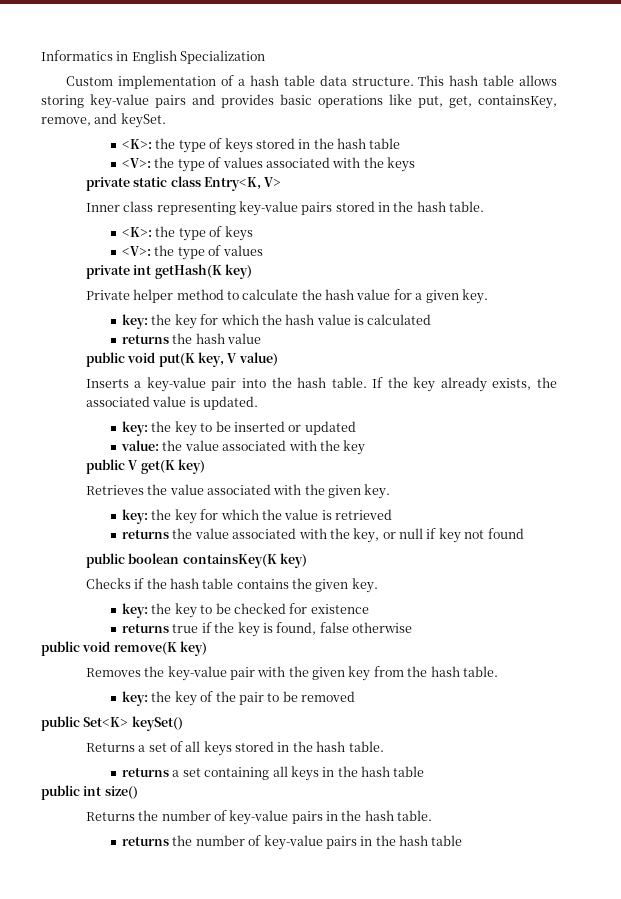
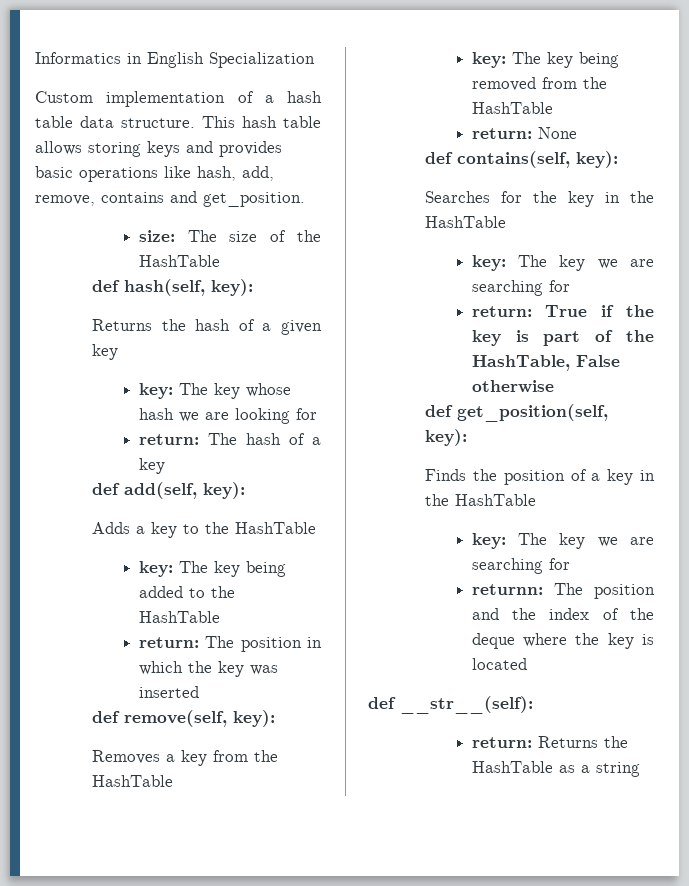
[90,94,186,109] key-value pairs -> [147,141,180,157] keys
[418,95,557,109] [41,113,166,128] [121,138,401,153] [121,157,415,172] [85,176,282,191] [85,201,485,216] [121,226,253,241] [121,245,263,260] [85,264,252,279] [85,289,488,304] [121,314,432,329] [121,333,262,344] [85,352,278,367] [85,377,558,392] [85,396,258,410] [121,421,356,436] [120,440,366,455] [85,459,205,474] [85,484,391,499] [121,509,392,524] [121,528,524,543] [85,553,307,568] [85,578,378,593] [121,603,369,618] [121,622,412,637] [41,641,208,656] [85,666,498,681] [121,691,355,706] [41,716,183,731] [85,741,384,756] [121,766,425,781] [41,785,138,800] [85,810,433,825] [121,835,463,850] put, get, containsKey, remove, and keySet. // <K>: the type of keys stored in the hash table // <V>: the type of values associated with the keys // private static class Entry<K, V> // Inner class representing key-value pairs stored in the hash table. // <K>: the type of keys // <V>: the type of values // private int getHash(K key) // Private helper method to calculate the hash value for a given key. // key: the key for which the hash value is calculated // returns the hash value // public void put(K key, V value) // Inserts a key-value pair into the hash table. If the key already exists, the associated value is updated. // key: the key to be inserted or updated // value: the value associated with the key // public V get(K key) // Retrieves the value associated with the given key. // key: the key for which the value is retrieved // returns the value associated with the key, or null if key not found // public boolean containsKey(K key) // Checks if the hash table contains the given key. // key: the key to be checked for existence // returns true if the key is found, false otherwise // public void remove(K key) // Removes the key-value pair with the given key from the hash table. // key: the key of the pair to be removed // public Set<K> keySet() // Returns a set of all keys stored in the hash table. // returns a set containing all keys in the hash table // public int size() // Returns the number of key-value pairs in the hash table. // returns the number of key-value pairs in the hash table -> [197,166,274,181] [35,191,305,207] [138,230,321,242] [138,255,220,267] [92,279,254,296] [92,319,322,335] [92,344,119,360] [138,383,291,399] [138,408,317,424] [138,433,321,445] [138,458,165,474] [92,482,246,499] [92,522,317,538] [138,561,286,577] [138,586,235,598] [138,611,220,623] [138,636,322,652] [138,661,278,677] [138,686,199,698] [92,710,276,727] [92,750,279,766] [92,775,174,787] [471,52,619,68] [471,77,607,91] [471,102,553,114] [471,127,577,139] [425,151,619,168] [425,191,654,207] [425,216,507,228] [471,255,654,271] [471,280,570,296] [471,305,654,317] [471,330,654,346] [471,355,620,371] [471,380,554,393] [425,404,609,422] [425,429,468,446] [425,469,655,485] [425,494,537,506] [471,533,654,549] [471,558,570,574] [471,583,655,599] [471,608,654,620] [471,633,654,649] [471,658,527,670] [368,696,533,714] [471,736,628,748] [471,761,640,777] hash, add, remove, contains and get_position. // size: The size of the HashTable // def hash(self, key): // Returns the hash of a given key // key: The key whose hash we are looking for // return: The hash of a key // def add(self, key): // Adds a key to the HashTable // key: The key being added to the HashTable // return: The position in which the key was inserted // def remove(self, key): // Removes a key from the HashTable // key: The key being removed from the HashTable // return: None // def contains(self, key): // Searches for the key in the HashTable // key: The key we are searching for // return: True if the key is part of the HashTable, False otherwise // def get_position(self, key): // Finds the position of a key in the HashTable // key: The key we are searching for // returnn: The position and the index of the deque where the key is located // def __str__(self): // return: Returns the HashTable as a string

